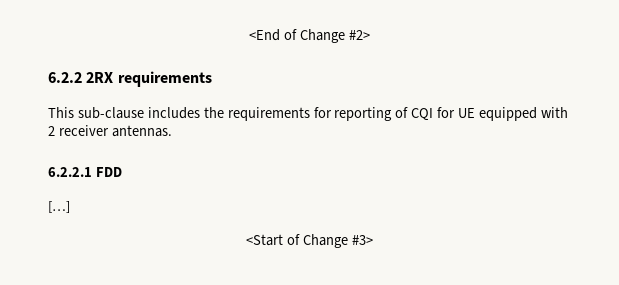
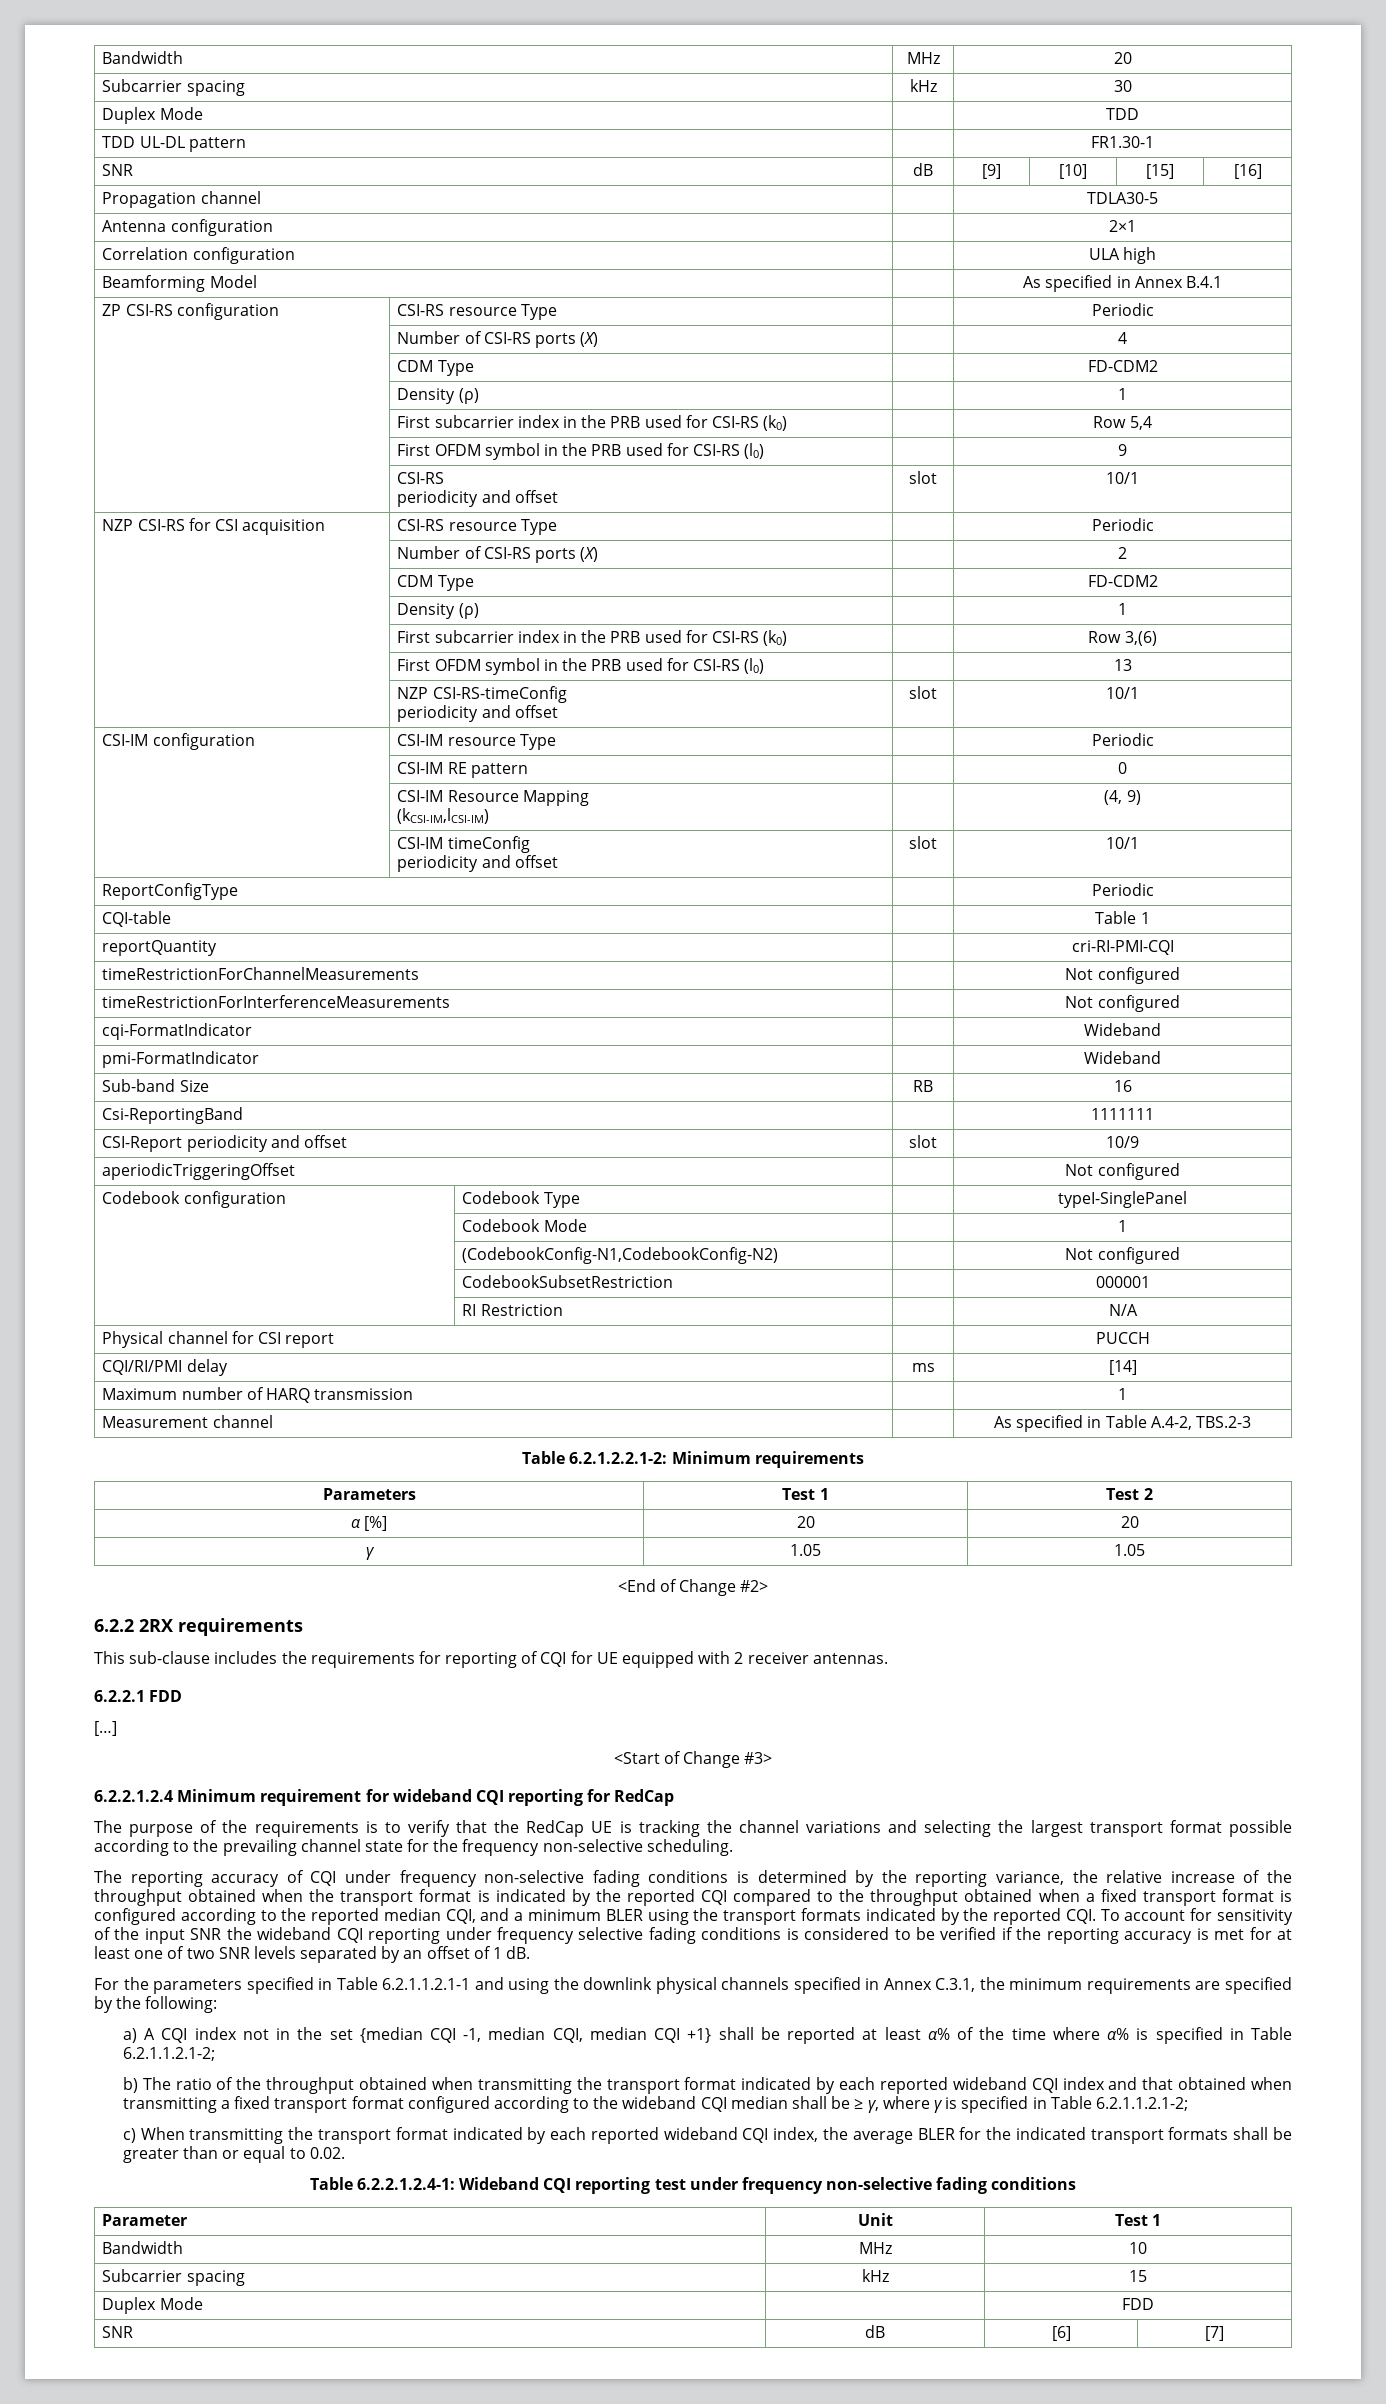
(249, 35) none -> [102,51,184,64] [906,52,940,64] [1113,52,1132,64] [102,79,245,96] [909,79,937,92] [1113,80,1132,92] [102,107,203,124] [1106,108,1139,120] [102,136,246,152] [1091,136,1154,148] [102,164,134,176] [913,163,933,176] [982,164,1001,179] [1059,164,1087,179] [1146,164,1174,179] [1233,164,1262,179] [102,191,261,208] [1087,192,1158,204] [102,219,273,236] [1109,220,1136,232] [102,247,295,264] [1088,247,1157,264] [102,275,257,292] [1023,275,1222,292] [102,303,279,320] [397,304,557,320] [1091,303,1154,316] [397,331,599,348] [1118,332,1127,344] [397,360,474,376] [1087,360,1158,372] [397,388,479,404] [1118,388,1127,400] [397,415,788,431] [1093,416,1152,430] [397,443,765,460] [1118,444,1127,456] [397,472,445,484] [397,490,558,507] [909,471,937,484] [1106,472,1139,484] [102,518,326,535] [397,519,557,535] [1091,518,1154,531] [397,546,599,563] [1118,547,1127,559] [397,575,474,591] [1087,575,1158,587] [397,603,479,619] [1118,603,1127,615] [397,630,788,646] [1088,631,1157,646] [397,658,765,675] [1113,659,1132,671] [397,686,567,703] [397,705,558,722] [909,686,937,699] [1106,687,1139,699] [102,733,255,750] [397,734,556,750] [1091,733,1154,746] [397,762,528,778] [1118,762,1127,774] [397,790,589,806] [397,808,490,824] [1104,790,1141,805] [397,836,530,853] [397,855,558,872] [909,836,937,849] [1106,837,1139,849] [102,883,239,900] [1091,883,1154,896] [102,911,172,927] [1095,911,1150,924] [102,940,218,956] [1071,940,1174,955] [102,967,420,980] [1065,967,1180,984] [102,995,451,1008] [1065,995,1180,1012] [102,1023,253,1040] [1084,1023,1161,1036] [102,1051,260,1068] [1084,1051,1161,1064] [102,1079,209,1092] [913,1080,933,1092] [1113,1080,1132,1092] [102,1107,244,1124] [1091,1108,1154,1120] [102,1135,347,1152] [909,1135,937,1148] [1106,1136,1139,1148] [102,1163,296,1180] [1065,1163,1180,1180] [102,1191,286,1208] [462,1191,580,1208] [1058,1191,1187,1208] [462,1219,587,1232] [1118,1220,1127,1232] [462,1247,779,1264] [1065,1247,1180,1264] [462,1275,674,1288] [1095,1276,1150,1288] [462,1304,563,1316] [1108,1304,1138,1316] [102,1331,335,1348] [1095,1332,1150,1344] [102,1359,228,1376] [911,1363,935,1372] [1108,1360,1137,1375] [102,1387,414,1403] [1118,1388,1127,1400] [102,1415,273,1428] [994,1415,1251,1432] [522,1451,864,1468] [322,1488,416,1500] [782,1488,829,1500] [1106,1488,1153,1500] [350,1516,388,1531] [796,1516,815,1528] [1120,1516,1139,1528] [365,1547,375,1560] [790,1544,821,1556] [1114,1544,1145,1556] Bandwidth | MHz | 20 // Subcarrier spacing | kHz | 30 // Duplex Mode | | TDD // TDD UL-DL pattern | | FR1.30-1 // SNR | dB | [9] | [10] | [15] | [16] // Propagation channel | | TDLA30-5 // Antenna configuration | | 2×1 // Correlation configuration | | ULA high // Beamforming Model | | As specified in Annex B.4.1 // ZP CSI-RS configuration | CSI-RS resource Type | | Periodic // | Number of CSI-RS ports (X) | | 4 // | CDM Type | | FD-CDM2 // | Density (ρ) | | 1 // | First subcarrier index in the PRB used for CSI-RS (k0) | | Row 5,4 // | First OFDM symbol in the PRB used for CSI-RS (l0) | | 9 // | CSI-RS // periodicity and offset | slot | 10/1 // NZP CSI-RS for CSI acquisition | CSI-RS resource Type | | Periodic // | Number of CSI-RS ports (X) | | 2 // | CDM Type | | FD-CDM2 // | Density (ρ) | | 1 // | First subcarrier index in the PRB used for CSI-RS (k0) | | Row 3,(6) // | First OFDM symbol in the PRB used for CSI-RS (l0) | | 13 // | NZP CSI-RS-timeConfig // periodicity and offset | slot | 10/1 // CSI-IM configuration | CSI-IM resource Type | | Periodic // | CSI-IM RE pattern | | 0 // | CSI-IM Resource Mapping // (kCSI-IM,lCSI-IM) | | (4, 9) // | CSI-IM timeConfig // periodicity and offset | slot | 10/1 // ReportConfigType | | Periodic // CQI-table | | Table 1 // reportQuantity | | cri-RI-PMI-CQI // timeRestrictionForChannelMeasurements | | Not configured // timeRestrictionForInterferenceMeasurements | | Not configured // cqi-FormatIndicator | | Wideband // pmi-FormatIndicator | | Wideband // Sub-band Size | RB | 16 // Csi-ReportingBand | | 1111111 // CSI-Report periodicity and offset | slot | 10/9 // aperiodicTriggeringOffset | | Not configured // Codebook configuration | Codebook Type | | typeI-SinglePanel // | Codebook Mode | | 1 // | (CodebookConfig-N1,CodebookConfig-N2) | | Not configured // | CodebookSubsetRestriction | | 000001 // | RI Restriction | | N/A // Physical channel for CSI report | | PUCCH // CQI/RI/PMI delay | ms | [14] // Maximum number of HARQ transmission | | 1 // Measurement channel | | As specified in Table A.4-2, TBS.2-3 // Table 6.2.1.2.2.1-2: Minimum requirements // Parameters | Test 1 | Test 2 // α [%] | 20 | 20 // γ | 1.05 | 1.05 //
(373, 240) none -> [94,1789,675,1806] [94,1820,1293,1837] [94,1839,733,1856] [94,1870,1292,1887] [94,1889,1293,1906] [94,1908,1293,1925] [94,1927,1293,1944] [94,1946,531,1963] [94,1977,1292,1994] [94,1996,218,2013] [122,2027,1293,2044] [122,2047,215,2061] [122,2077,1292,2094] [122,2096,1188,2113] [122,2127,1292,2144] [122,2146,345,2163] [309,2177,1077,2194] [102,2214,188,2226] [857,2213,893,2226] [1114,2214,1162,2226] [102,2241,184,2254] [858,2242,892,2254] [1129,2242,1147,2254] [102,2269,245,2286] [861,2269,889,2282] [1129,2270,1147,2282] [102,2297,203,2314] [1122,2298,1154,2310] [102,2326,134,2338] [865,2325,885,2338] [1051,2326,1071,2341] [1205,2326,1224,2341] // 6.2.2.1.2.4 Minimum requirement for wideband CQI reporting for RedCap // The purpose of the requirements is to verify that the RedCap UE is tracking the channel variations and selecting the largest transport format possible according to the prevailing channel state for the frequency non-selective scheduling. // The reporting accuracy of CQI under frequency non-selective fading conditions is determined by the reporting variance, the relative increase of the throughput obtained when the transport format is indicated by the reported CQI compared to the throughput obtained when a fixed transport format is configured according to the reported median CQI, and a minimum BLER using the transport formats indicated by the reported CQI. To account for sensitivity of the input SNR the wideband CQI reporting under frequency selective fading conditions is considered to be verified if the reporting accuracy is met for at least one of two SNR levels separated by an offset of 1 dB. // For the parameters specified in Table 6.2.1.1.2.1-1 and using the downlink physical channels specified in Annex C.3.1, the minimum requirements are specified by the following: // a) A CQI index not in the set {median CQI -1, median CQI, median CQI +1} shall be reported at least α% of the time where α% is specified in Table 6.2.1.1.2.1-2; // b) The ratio of the throughput obtained when transmitting the transport format indicated by each reported wideband CQI index and that obtained when transmitting a fixed transport format configured according to the wideband CQI median shall be ≥ γ, where γ is specified in Table 6.2.1.1.2.1-2; // c) When transmitting the transport format indicated by each reported wideband CQI index, the average BLER for the indicated transport formats shall be greater than or equal to 0.02. // Table 6.2.2.1.2.4-1: Wideband CQI reporting test under frequency non-selective fading conditions // Parameter | Unit | Test 1 // Bandwidth | MHz | 10 // Subcarrier spacing | kHz | 15 // Duplex Mode | | FDD // SNR | dB | [6] | [7]

